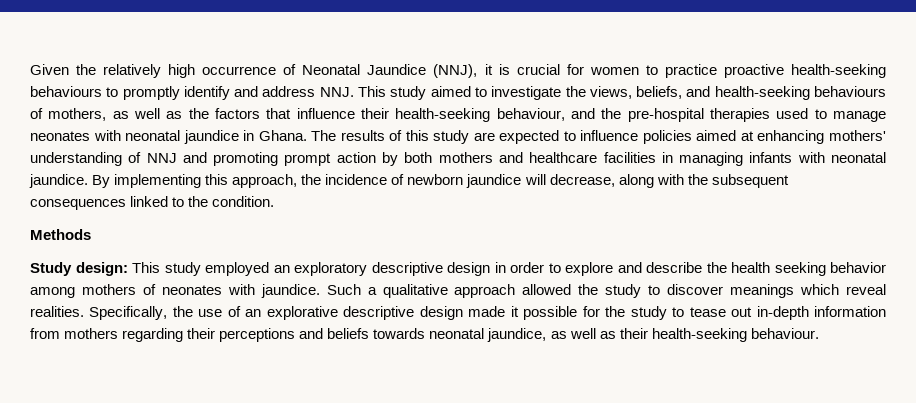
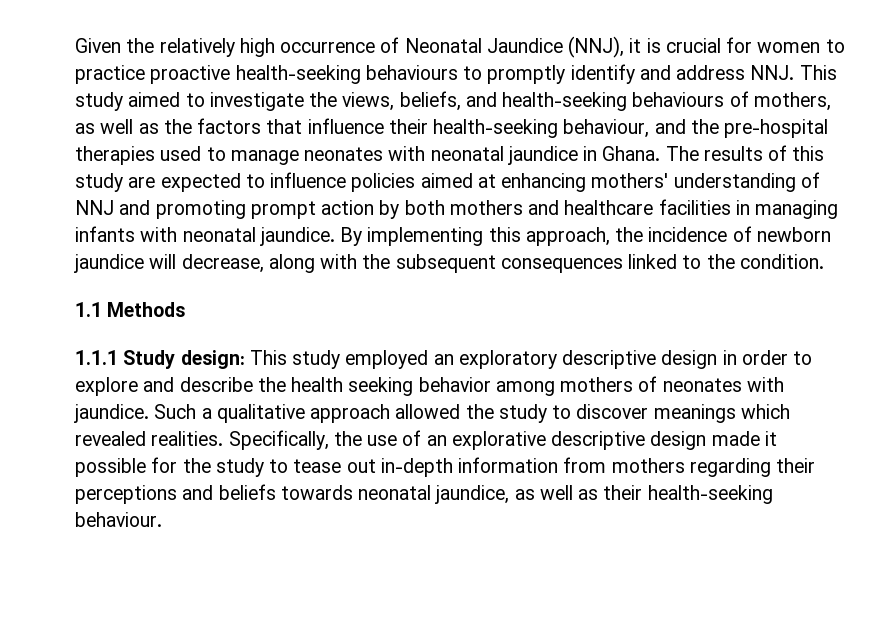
(275, 201) none -> [75,302,102,317] 1.1
(91, 234) none -> [75,350,118,365] 1.1.1
[846,284,887,295] reveal -> [75,431,146,446] revealed

